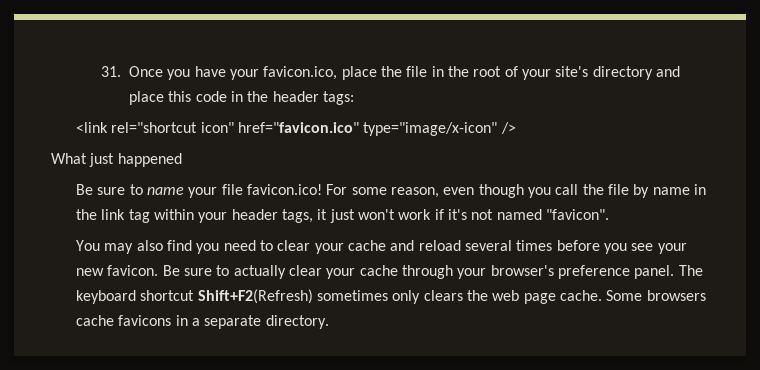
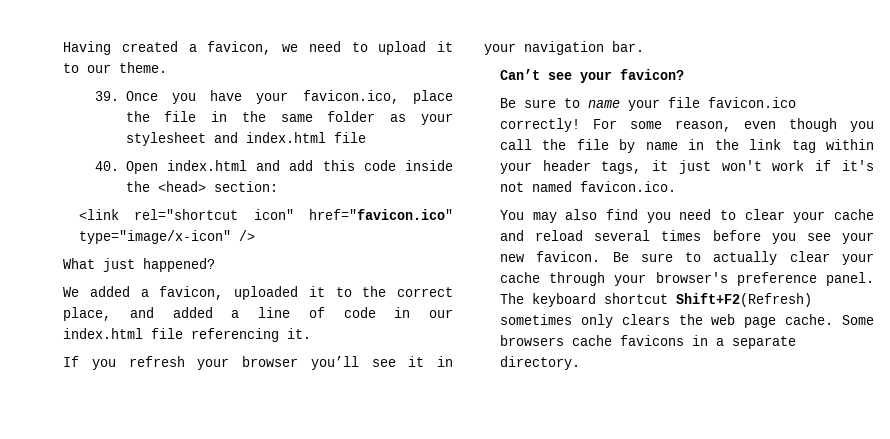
[101,66,122,77] 31. -> [63,41,453,55] [63,62,167,73] [94,91,119,101] Having created a favicon, we need to upload it to our theme. // 39.
[473,66,680,80] [129,91,355,105] root of your site's directory and place this code in the header tags: -> [280,111,453,125] [125,132,366,146] [94,160,453,174] [125,181,278,192] same folder as your stylesheet and index.html file // 40. Open index.html and add this code inside the <head> section:
[117,153,182,167] happened -> [143,258,215,272] [63,286,453,300] [63,307,453,321] [63,328,311,342] [63,356,453,370] [484,41,644,55] [499,69,684,83] happened? // We added a favicon, uploaded it to the correct place, and added a line of code in our index.html file referencing it. // If you refresh your browser you’ll see it in your navigation bar. // Can’t see your favicon?
[246,184,322,195] favicon.ico! -> [707,97,796,108] [499,118,580,132] favicon.ico correctly!
[545,209,609,220] "favicon". -> [579,181,676,192] favicon.ico.

